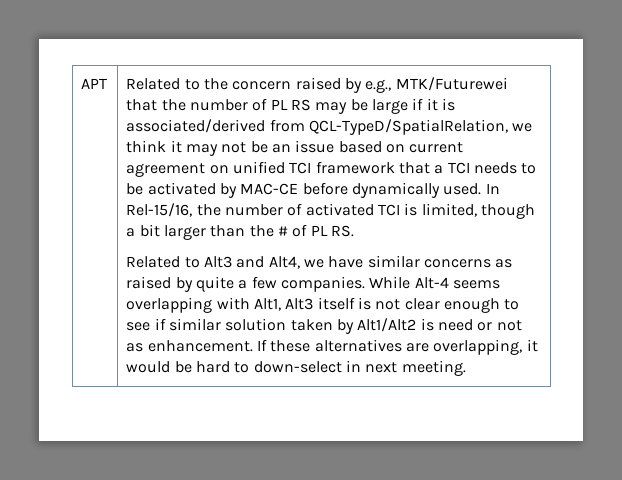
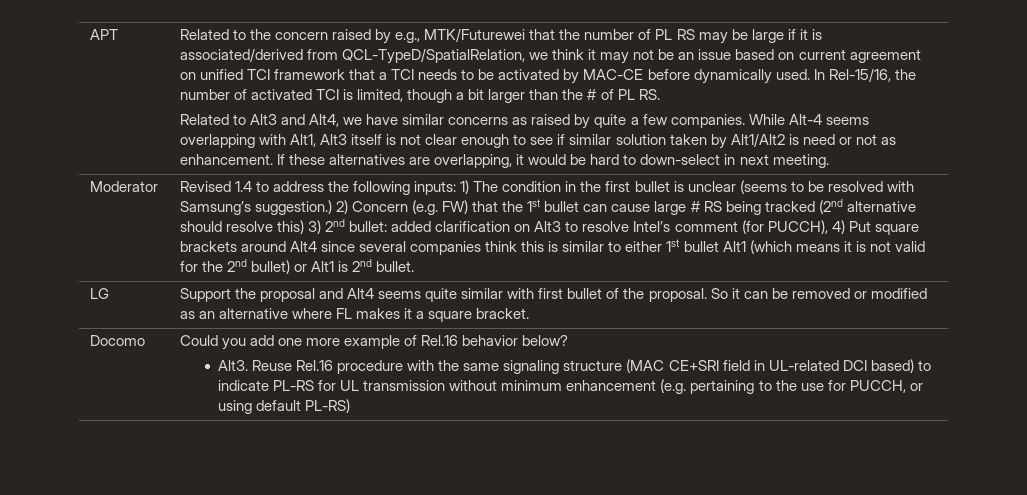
(466, 368) none -> [89,181,158,192] [179,180,914,195] [179,199,916,215] [179,219,919,235] [179,239,925,255] [179,259,415,274] [89,288,109,299] [179,288,927,302] [179,308,530,322] [89,335,145,346] [179,335,569,350] [218,359,931,374] [218,379,923,394] [218,399,351,414] // Moderator | Revised 1.4 to address the following inputs: 1) The condition in the first bullet is unclear (seems to be resolved with Samsung’s suggestion.) 2) Concern (e.g. FW) that the 1st bullet can cause large # RS being tracked (2nd alternative should resolve this) 3) 2nd bullet: added clarification on Alt3 to resolve Intel’s comment (for PUCCH), 4) Put square brackets around Alt4 since several companies think this is similar to either 1st bullet Alt1 (which means it is not valid for the 2nd bullet) or Alt1 is 2nd bullet. // LG | Support the proposal and Alt4 seems quite similar with first bullet of the proposal. So it can be removed or modified as an alternative where FL makes it a square bracket. // Docomo | Could you add one more example of Rel.16 behavior below? // Alt3. Reuse Rel.16 procedure with the same signaling structure (MAC CE+SRI field in UL-related DCI based) to indicate PL-RS for UL transmission without minimum enhancement (e.g. pertaining to the use for PUCCH, or using default PL-RS)

